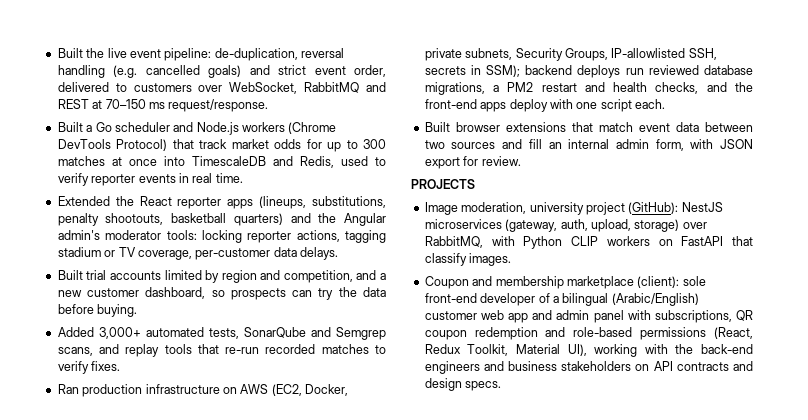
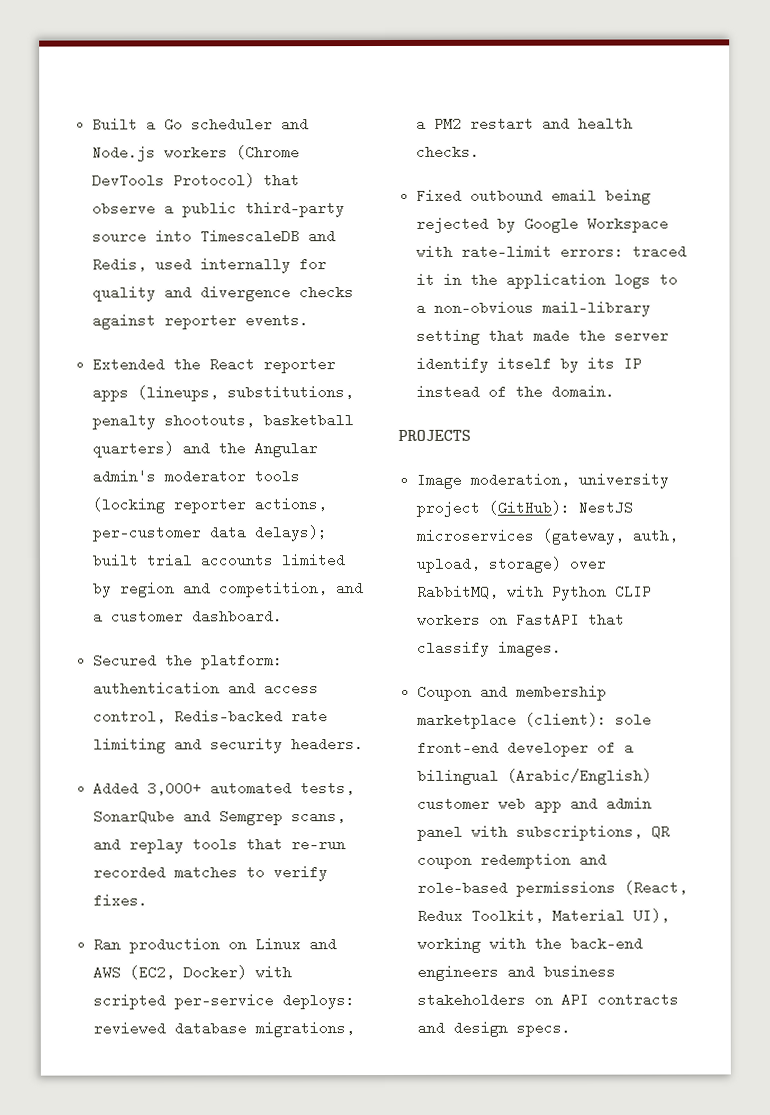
[57,48,344,61] [57,65,387,78] [57,82,386,94] [57,99,269,112] [57,122,83,132] Built the live event pipeline: de-duplication, reversal handling (e.g. cancelled goals) and strict event order, delivered to customers over WebSocket, RabbitMQ and REST at 70–150 ms request/response. // Built -> [92,117,139,132] Built
[199,139,387,152] [57,156,157,166] track market odds for up to 300 matches at once -> [92,201,346,218] [92,229,148,244] observe a public third-party source
[375,157,386,166] [57,173,243,186] to verify reporter events in real time. -> [200,257,328,274] [92,285,355,302] [92,313,310,330] internally for quality and divergence checks against reporter events.
[166,230,386,243] [57,247,338,260] [57,270,83,280] tools: locking reporter actions, tagging stadium or TV coverage, per-customer data delays. // Built -> [254,471,301,482] [92,497,328,514] [92,525,328,542] [92,553,140,568] tools (locking reporter actions, per-customer data delays); built
[57,287,386,300] [57,304,138,317] new customer dashboard, so prospects can try the data before buying. -> [111,609,284,624] [93,653,284,670] [93,681,320,696] [93,709,329,724] [93,737,365,754] customer dashboard. // Secured the platform: authentication and access control, Redis-backed rate limiting and security headers.
[145,384,348,396] [424,48,717,61] [424,65,644,78] infrastructure on AWS (EC2, Docker, private subnets, Security Groups, IP-allowlisted SSH, secrets in SSM); backend deploys run -> [228,937,338,952] [93,965,293,980] [93,993,356,1010] on Linux and AWS (EC2, Docker) with scripted per-service deploys:
[655,82,753,94] [424,99,665,112] [424,122,753,132] [424,139,753,151] [424,156,521,169] checks, and the front-end apps deploy with one script each. // Built browser extensions that match event data between two sources and fill an internal admin form, with JSON export for review. -> [416,144,481,159] [416,188,652,205] [416,216,670,233] [416,244,688,259] [416,272,679,289] [416,300,652,317] [416,328,670,345] [416,356,643,373] [416,384,616,399] checks. // Fixed outbound email being rejected by Google Workspace with rate-limit errors: traced it in the application logs to a non-obvious mail-library setting that made the server identify itself by its IP instead of the domain.

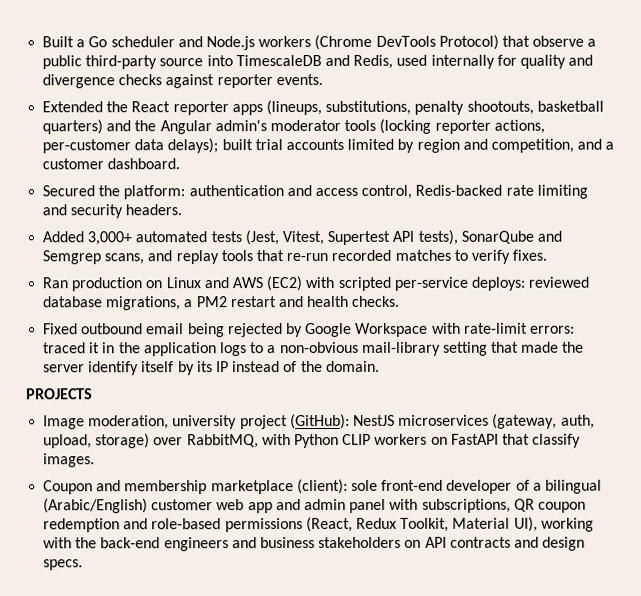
[300,781,356,796] tests, -> [210,229,458,246] tests (Jest, Vitest, Supertest API tests),
[129,965,248,980] (EC2, Docker) -> [266,276,303,292] (EC2)

